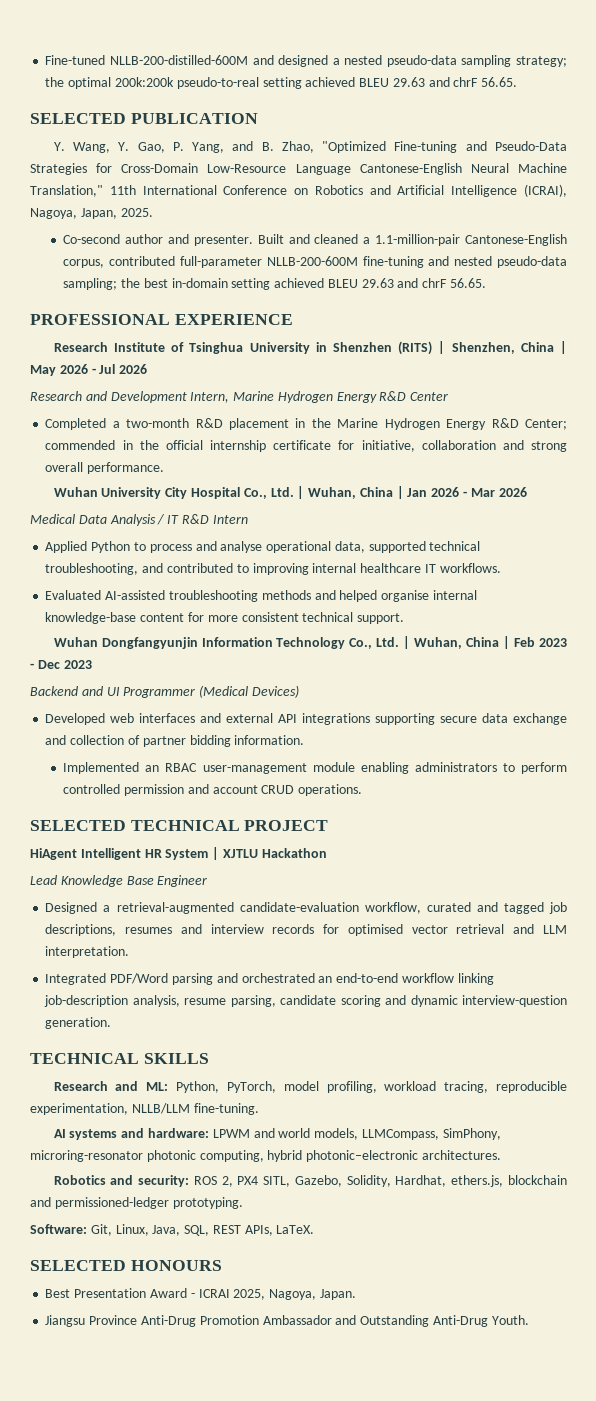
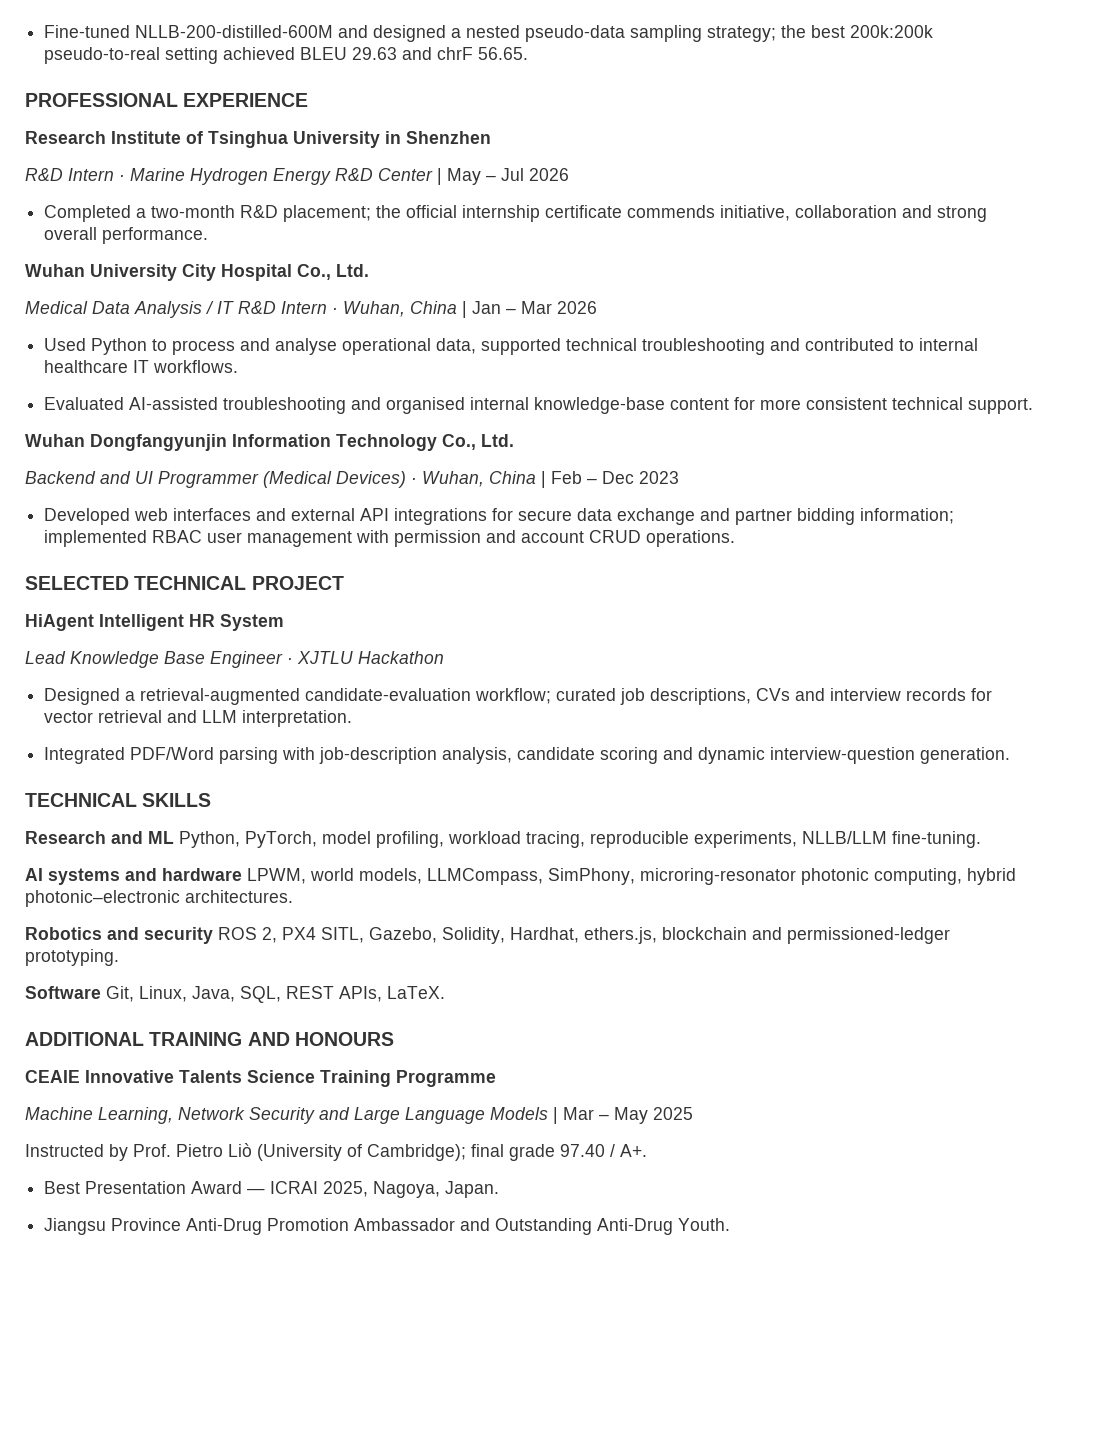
[68,77,112,89] optimal -> [811,25,846,38] best
[30,113,258,124] [53,141,567,153] [30,163,567,175] [30,184,567,197] [30,208,153,219] [63,234,567,246] [63,256,567,268] [63,278,487,290] // SELECTED PUBLICATION // Y. Wang, Y. Gao, P. Yang, and B. Zhao, "Optimized Fine-tuning and Pseudo-Data Strategies for Cross-Domain Low-Resource Language Cantonese-English Neural Machine Translation," 11th International Conference on Robotics and Artificial Intelligence (ICRAI), Nagoya, Japan, 2025. // Co-second author and presenter. Built and cleaned a 1.1-million-pair Cantonese-English corpus, contributed full-parameter NLLB-200-600M fine-tuning and nested pseudo-data sampling; the best in-domain setting achieved BLEU 29.63 and chrF 56.65. -> (529, 53) none
[398,341,567,355] [30,364,148,376] [30,391,230,403] (RITS) | Shenzhen, China | May 2026 - Jul 2026 // Research and Development Intern, -> [25,168,125,181] // R&D Intern ·
(449, 396) none -> [437,168,569,185] | May – Jul 2026
[229,418,568,430] [45,440,133,450] placement in the Marine Hydrogen Energy R&D Center; commended in -> [283,205,372,222] placement;
[338,440,355,450] for -> [627,205,716,218] commends
[297,486,527,499] | Wuhan, China | Jan 2026 - Mar 2026 -> (369, 270) none
[45,541,88,553] // Applied -> [332,301,597,318] [44,338,87,351] · Wuhan, China | Jan – Mar 2026 // Used
[45,563,139,575] troubleshooting, -> [642,338,766,355] troubleshooting
[252,563,309,575] improving -> (915, 345) none
[261,590,430,602] methods and helped organise -> [351,397,466,414] and organised
[403,636,567,649] [30,660,92,669] | Wuhan, China | Feb 2023 - Dec 2023 -> (514, 440) none
(299, 691) none -> [411,471,679,488] · Wuhan, China | Feb – Dec 2023
[375,713,436,725] supporting -> [492,508,514,521] for
[70,735,305,747] [63,762,567,774] [63,784,121,794] collection of partner bidding information. // Implemented an RBAC user-management module enabling administrators to perform controlled -> [735,508,955,525] [44,530,390,547] partner bidding information; implemented RBAC user management with
[212,847,327,860] | XJTLU Hackathon -> (284, 622) none
(208, 881) none -> [287,651,444,664] · XJTLU Hackathon
[364,902,544,914] workflow, curated and tagged -> [475,688,617,704] workflow; curated
[125,927,173,934] resumes -> [756,688,791,701] CVs
[347,924,403,936] optimised -> (993, 694) none
[216,973,494,985] [44,995,276,1007] and orchestrated an end-to-end workflow linking job-description analysis, resume parsing, -> [282,747,513,764] with job-description analysis,
[146,1082,169,1091] ML: -> [148,831,174,844] ML
[30,1103,128,1115] experimentation, -> [694,831,797,848] experiments,
[148,1128,275,1138] hardware: LPWM and -> [162,868,306,884] hardware LPWM,
[138,1175,190,1187] security: -> [144,927,213,944] security
[30,1224,87,1234] Software: -> [25,986,101,999] Software
[30,1260,222,1271] SELECTED HONOURS -> [25,1032,394,1046] [25,1070,496,1087] [25,1107,693,1124] [25,1143,647,1161] ADDITIONAL TRAINING AND HONOURS // CEAIE Innovative Talents Science Training Programme // Machine Learning, Network Security and Large Language Models | Mar – May 2025 // Instructed by Prof. Pietro Liò (University of Cambridge); final grade 97.40 / A+.
[190,1293,195,1298] - -> [247,1188,266,1194] —

